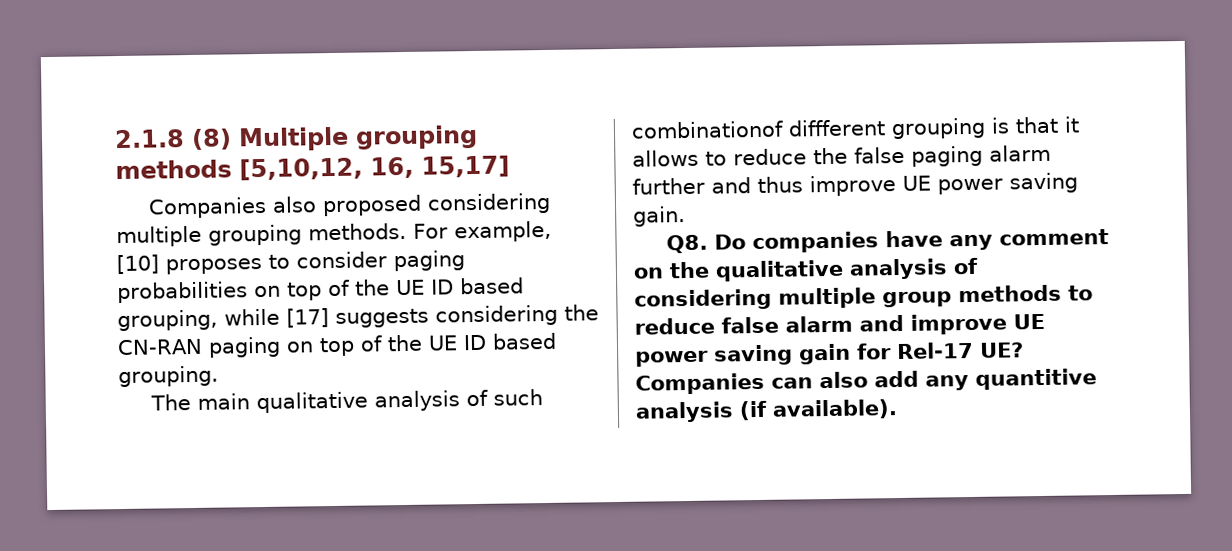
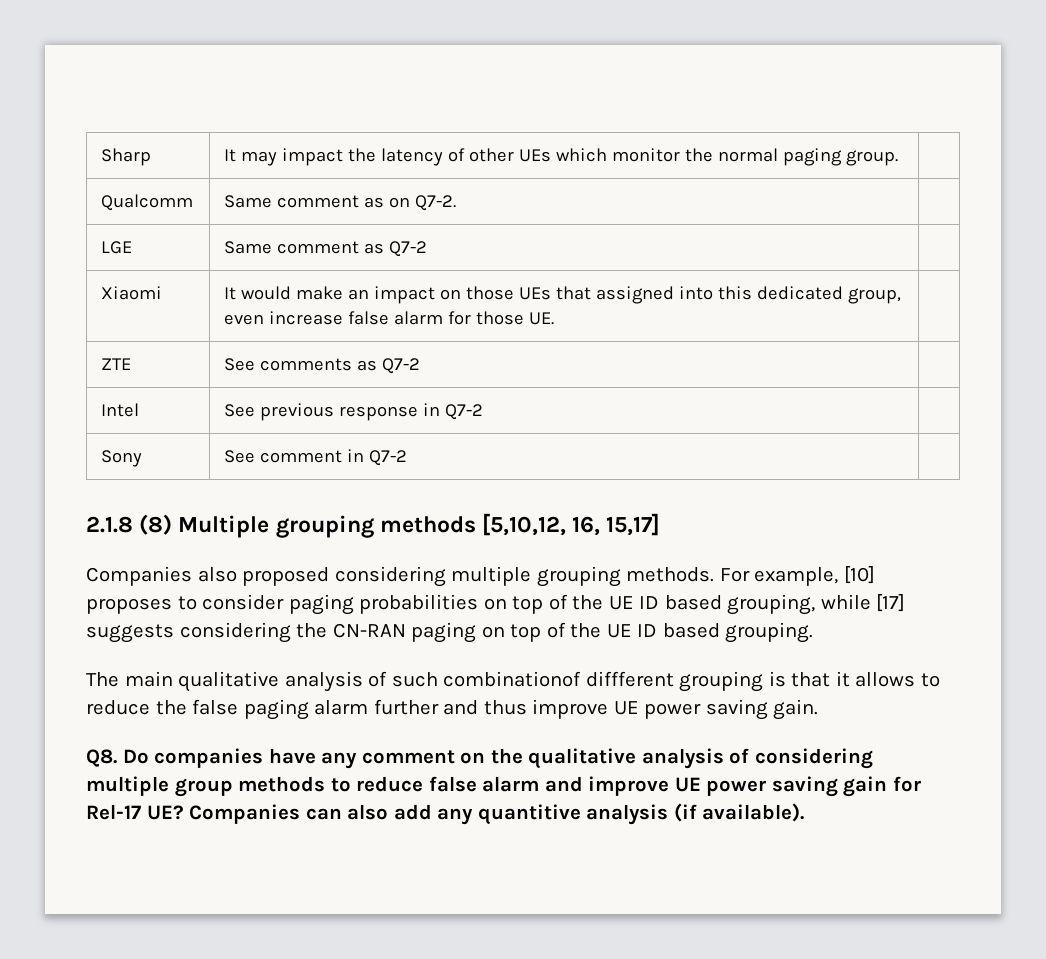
(114, 139) none -> [101,148,152,166] [224,148,898,166] [101,194,194,211] [224,195,456,211] [101,241,133,254] [224,241,428,257] [101,286,163,300] [224,286,901,304] [224,311,554,325] [101,358,132,370] [224,358,421,374] [101,403,140,417] [224,403,483,421] [101,450,143,467] [224,449,408,466] Sharp | It may impact the latency of other UEs which monitor the normal paging group. | // Qualcomm | Same comment as on Q7-2. | // LGE | Same comment as Q7-2 | // Xiaomi | It would make an impact on those UEs that assigned into this dedicated group, even increase false alarm for those UE. | // ZTE | See comments as Q7-2 | // Intel | See previous response in Q7-2 | // Sony | See comment in Q7-2 | //

